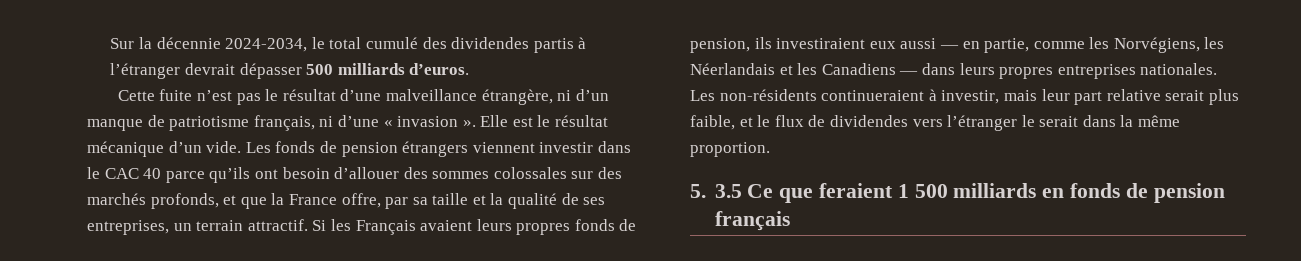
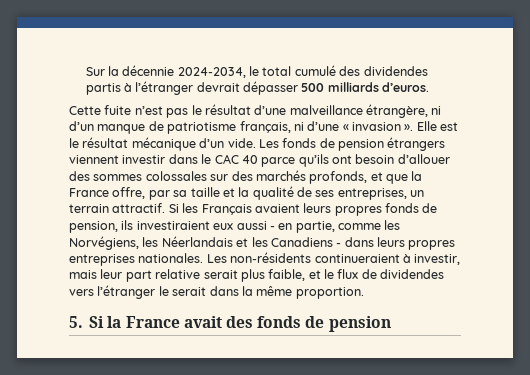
[939,45,959,49] — -> [269,226,275,230] -
[899,71,919,75] — -> [336,243,342,247] -
[714,183,1225,203] [714,211,790,231] 3.5 Ce que feraient 1 500 milliards en fonds de pension français -> [89,316,391,332] Si la France avait des fonds de pension

